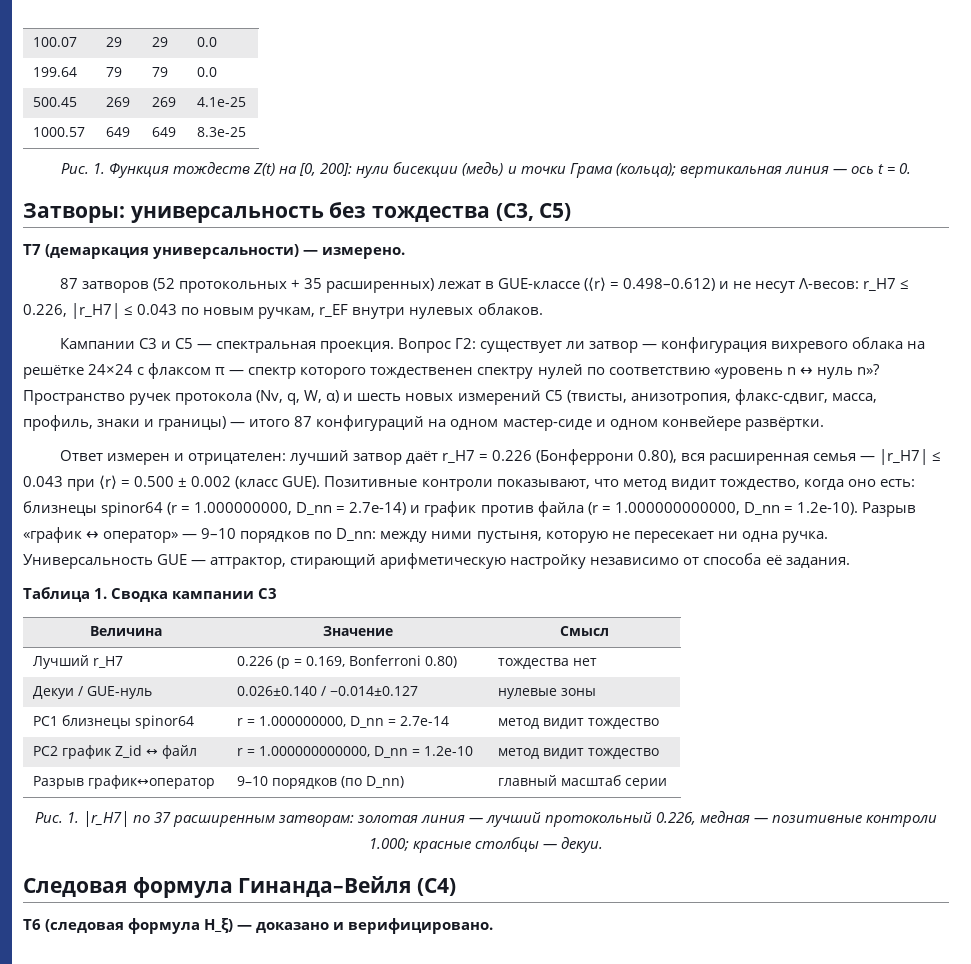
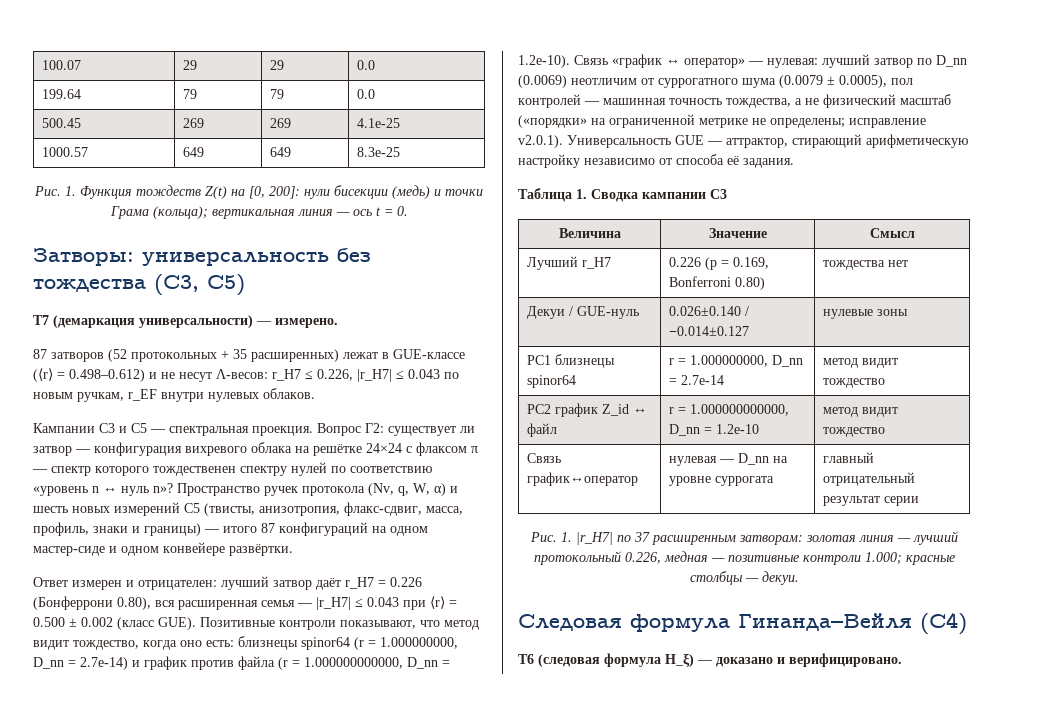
[861,502,916,517] Разрыв -> [574,55,608,65] Связь
[201,528,828,543] 9–10 порядков по D_nn: между ними пустыня, которую не пересекает ни одна ручка. -> [767,54,967,68] [518,75,913,88] [518,94,951,108] [518,114,926,128] [518,135,563,148] нулевая: лучший затвор по D_nn (0.0069) неотличим от суррогатного шума (0.0079 ± 0.0005), пол контролей — машинная точность тождества, а не физический масштаб («порядки» на ограниченной метрике не определены; исправление v2.0.1).
[33,776,85,789] Разрыв -> [526,453,561,463] Связь
[237,776,405,789] 9–10 порядков (по D_nn) -> [668,453,788,466] [668,476,774,486] нулевая — D_nn на уровне суррогата
[561,775,622,786] масштаб -> [822,472,915,486] [822,496,880,506] отрицательный результат

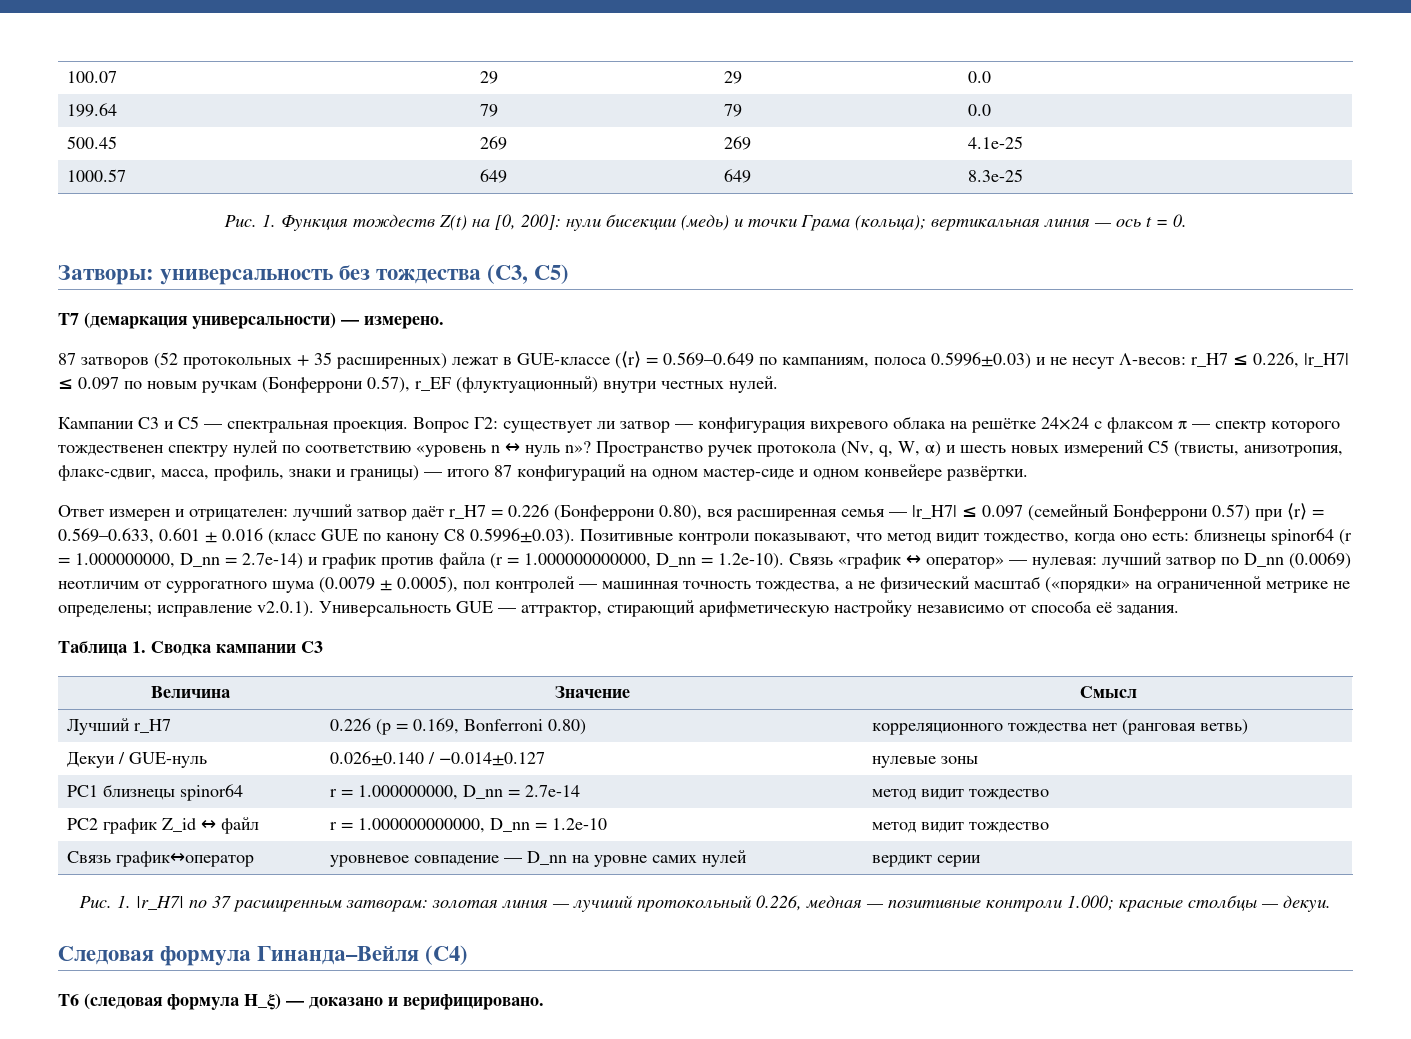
[69,369,145,382] 0.498–0.612) -> [663,352,1031,369] 0.569–0.649 по кампаниям, полоса 0.5996±0.03)
[408,369,440,379] 0.043 -> [78,377,119,390] 0.097
[77,388,315,402] ручкам, r_EF внутри нулевых облаков. -> [201,376,778,393] ручкам (Бонферрони 0.57), r_EF (флуктуационный) внутри честных нулей.
[367,596,457,610] [33,617,196,630] 0.043 при ⟨r⟩ = 0.500 ± 0.002 (класс GUE). -> [982,503,1324,521] [58,528,575,545] 0.097 (семейный Бонферрони 0.57) при ⟨r⟩ = 0.569–0.633, 0.601 ± 0.016 (класс GUE по канону C8 0.5996±0.03).
(765, 283) none -> [872,723,1004,735] корреляционного
(908, 263) none -> [1122,719,1249,735] (ранговая ветвь)
[668,456,717,466] нулевая -> [330,855,500,867] уровневое совпадение
[714,476,774,486] [822,452,874,463] [822,472,915,486] [822,496,880,506] суррогата | главный отрицательный результат -> [652,850,748,867] [872,855,933,867] самих нулей | вердикт

